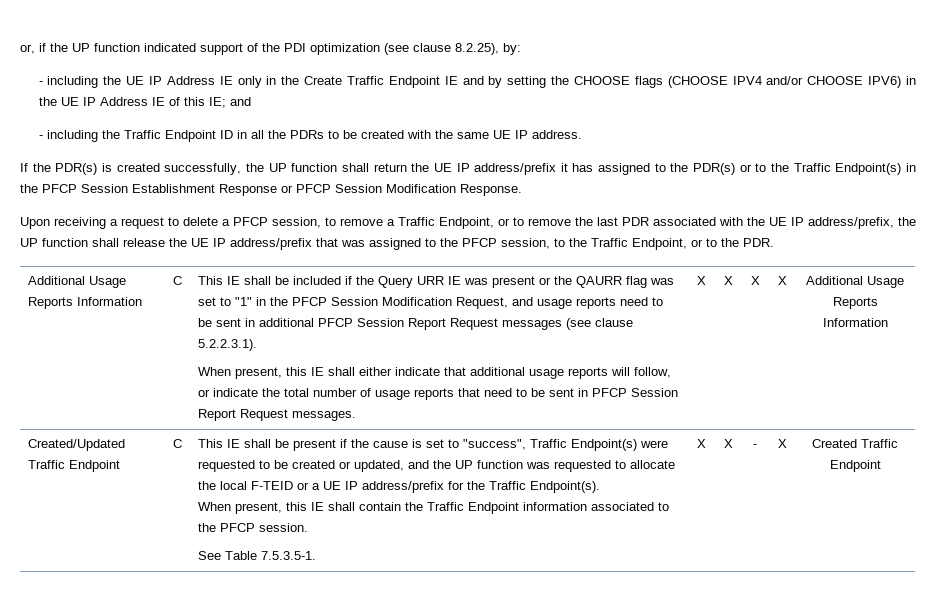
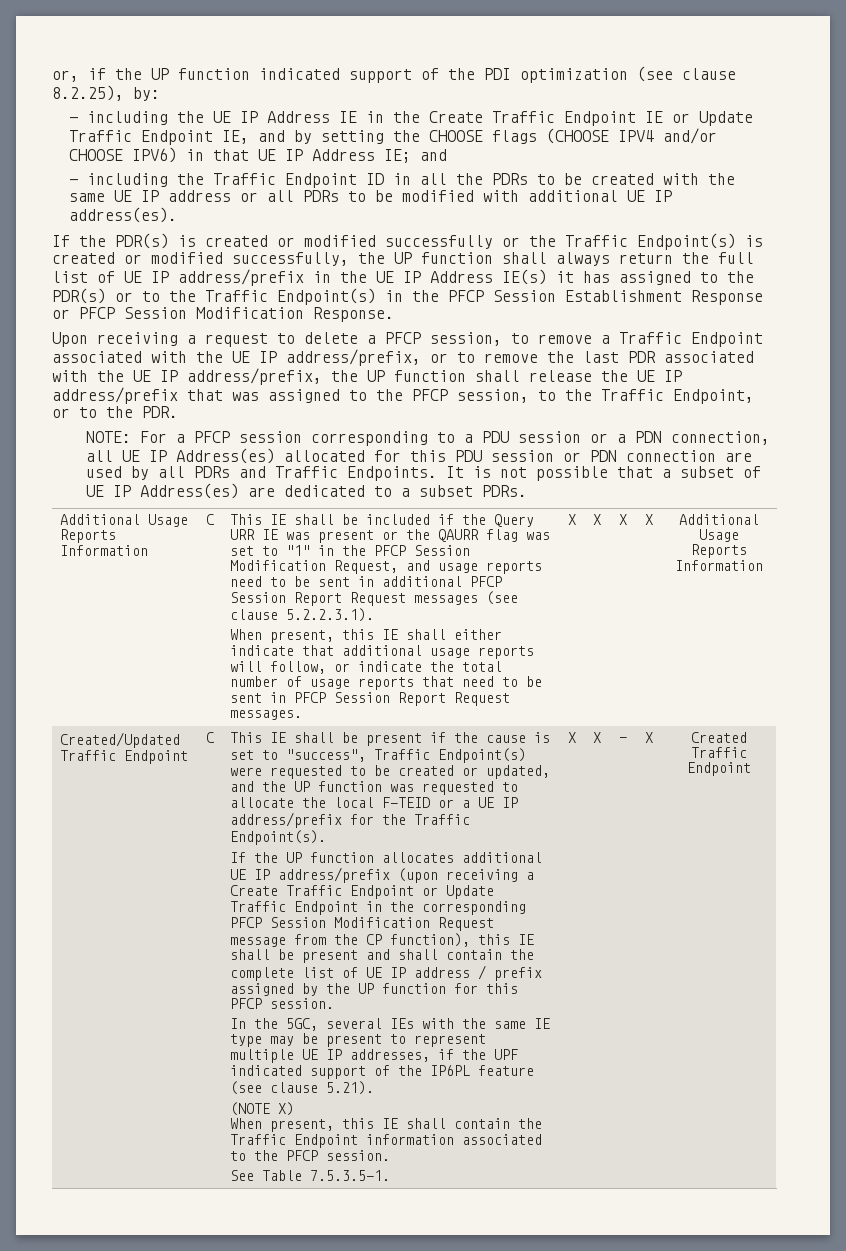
[237,76,262,88] only -> (357, 117) none
(458, 80) none -> [671,111,753,126] [68,130,249,145] or Update Traffic Endpoint IE,
[38,97,205,106] the UE IP Address IE of this -> [212,149,375,161] that UE IP Address
[531,130,582,139] address. -> [167,190,672,202] [68,207,177,223] address or all PDRs to be modified with additional UE IP address(es).
(160, 167) none -> [277,233,763,250] [52,252,223,264] or modified successfully or the Traffic Endpoint(s) is created or modified
(369, 167) none -> [556,252,610,266] always
[433,163,557,175] UE IP address/prefix -> [718,252,754,264] [52,269,547,286] full list of UE IP address/prefix in the UE IP Address IE(s)
[439,217,494,229] Endpoint, -> [691,332,763,347] [52,349,421,366] Endpoint associated with the UE IP address/prefix,
(774, 242) none -> [85,431,770,446] [85,448,752,464] [85,466,761,481] [85,483,527,499] // NOTE: For a PFCP session corresponding to a PDU session or a PDN connection, all UE IP Address(es) allocated for this PDU session or PDN connection are used by all PDRs and Traffic Endpoints. It is not possible that a subset of UE IP Address(es) are dedicated to a subset PDRs.
(601, 487) none -> [230,852,543,863] [230,867,535,883] [230,885,495,899] [230,901,527,915] [230,917,495,931] [230,933,535,947] [230,949,535,963] [230,965,543,981] [230,983,519,996] [230,998,335,1009] [230,1018,551,1031] [230,1033,487,1047] [230,1049,519,1063] [230,1065,535,1079] [230,1081,375,1095] [230,1102,295,1116] // If the UP function allocates additional UE IP address/prefix (upon receiving a Create Traffic Endpoint or Update Traffic Endpoint in the corresponding PFCP Session Modification Request message from the CP function), this IE shall be present and shall contain the complete list of UE IP address / prefix assigned by the UP function for this PFCP session. // In the 5GC, several IEs with the same IE type may be present to represent multiple UE IP addresses, if the UPF indicated support of the IP6PL feature (see clause 5.21). // (NOTE X)

